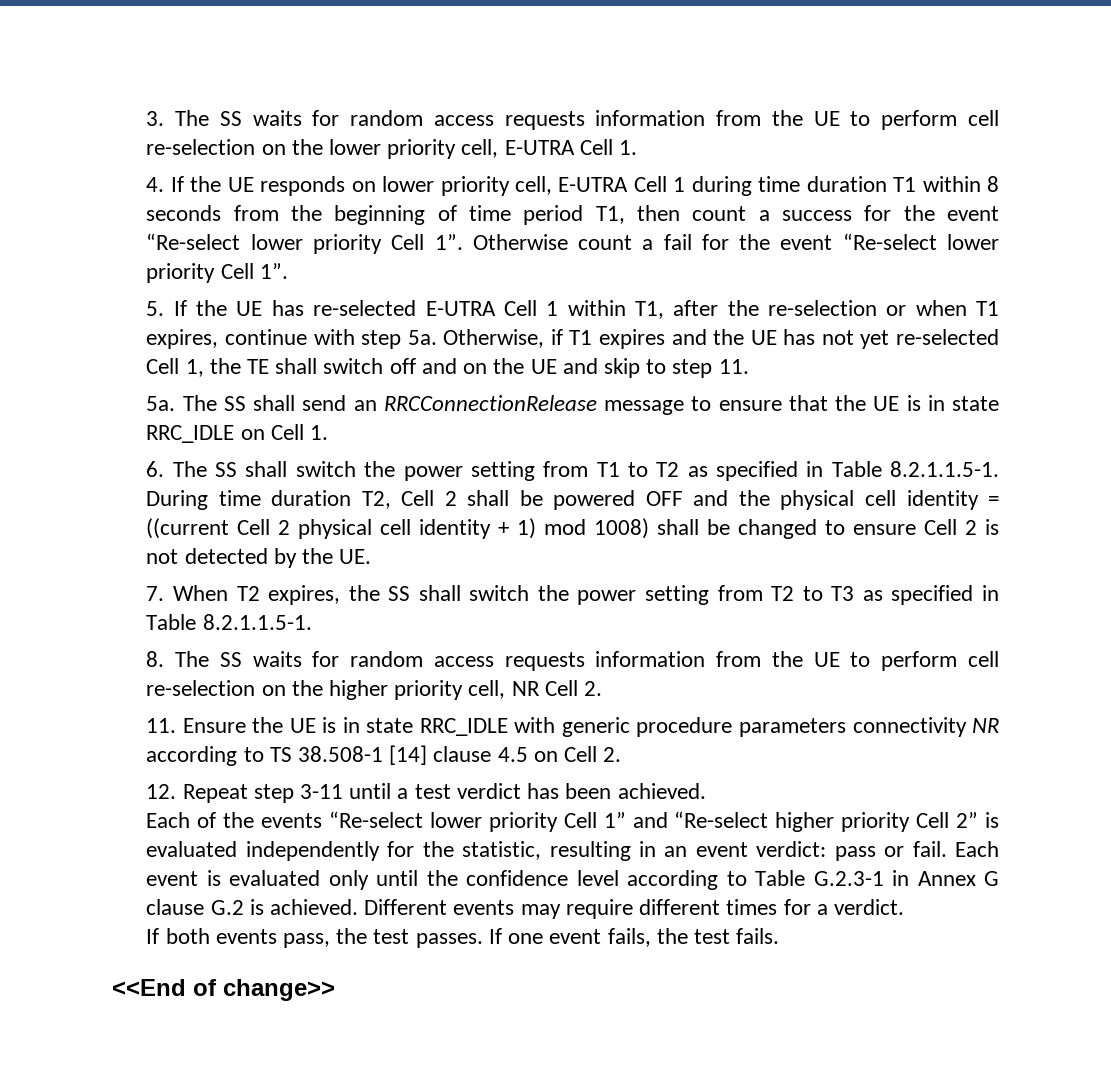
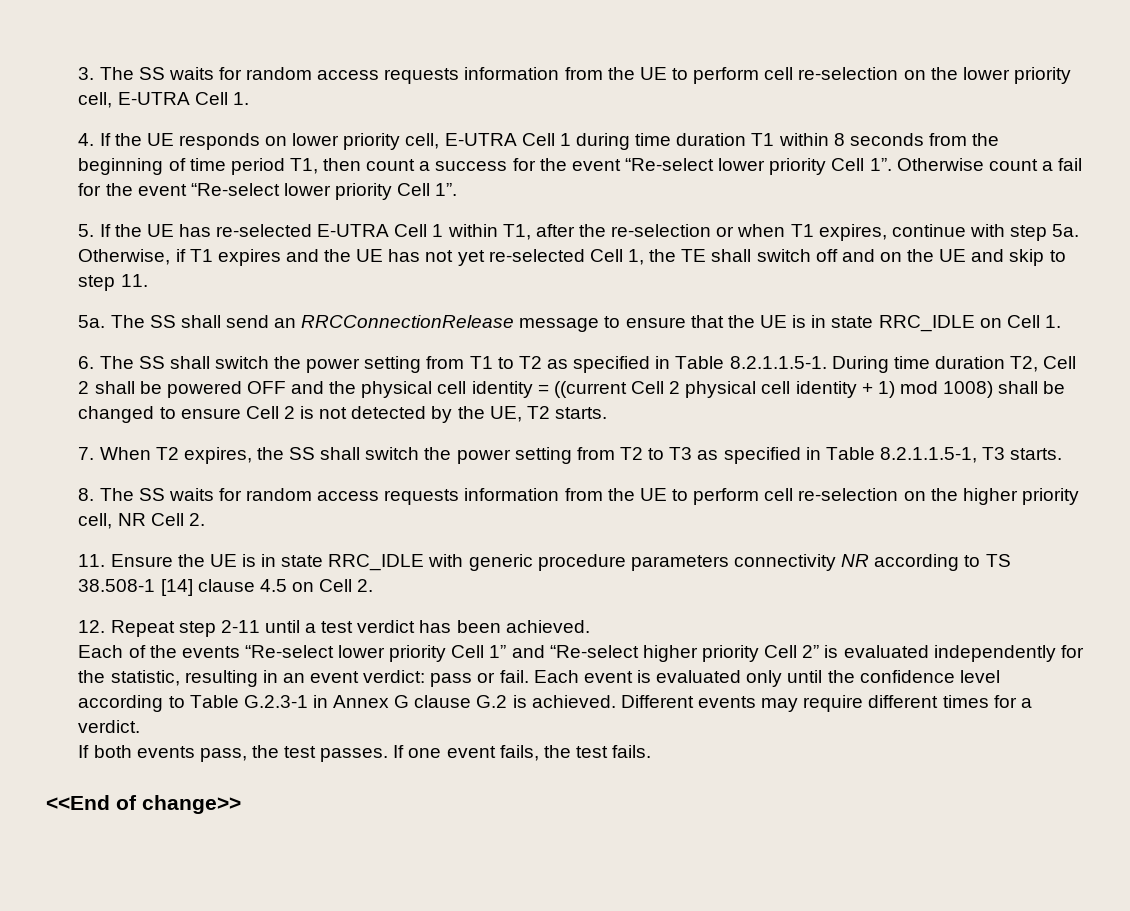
[339,549,372,564] UE. -> [489,406,607,422] UE, T2 starts.
[202,614,312,630] 8.2.1.1.5-1. -> [879,447,1063,463] 8.2.1.1.5-1, T3 starts.
[300,784,344,799] 3-11 -> [220,620,260,633] 2-11

